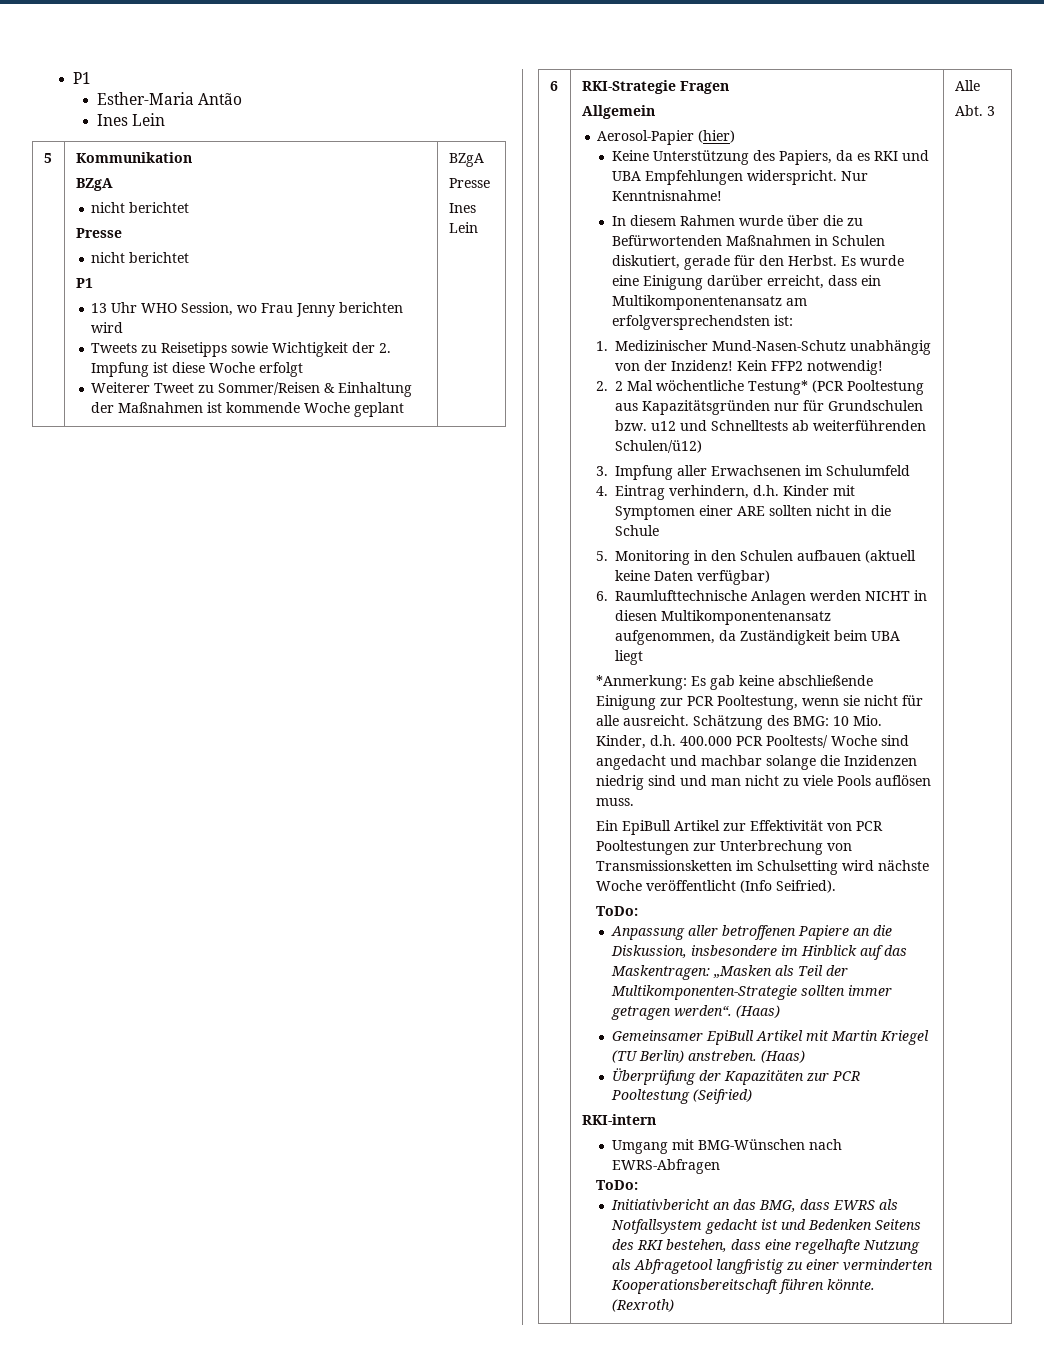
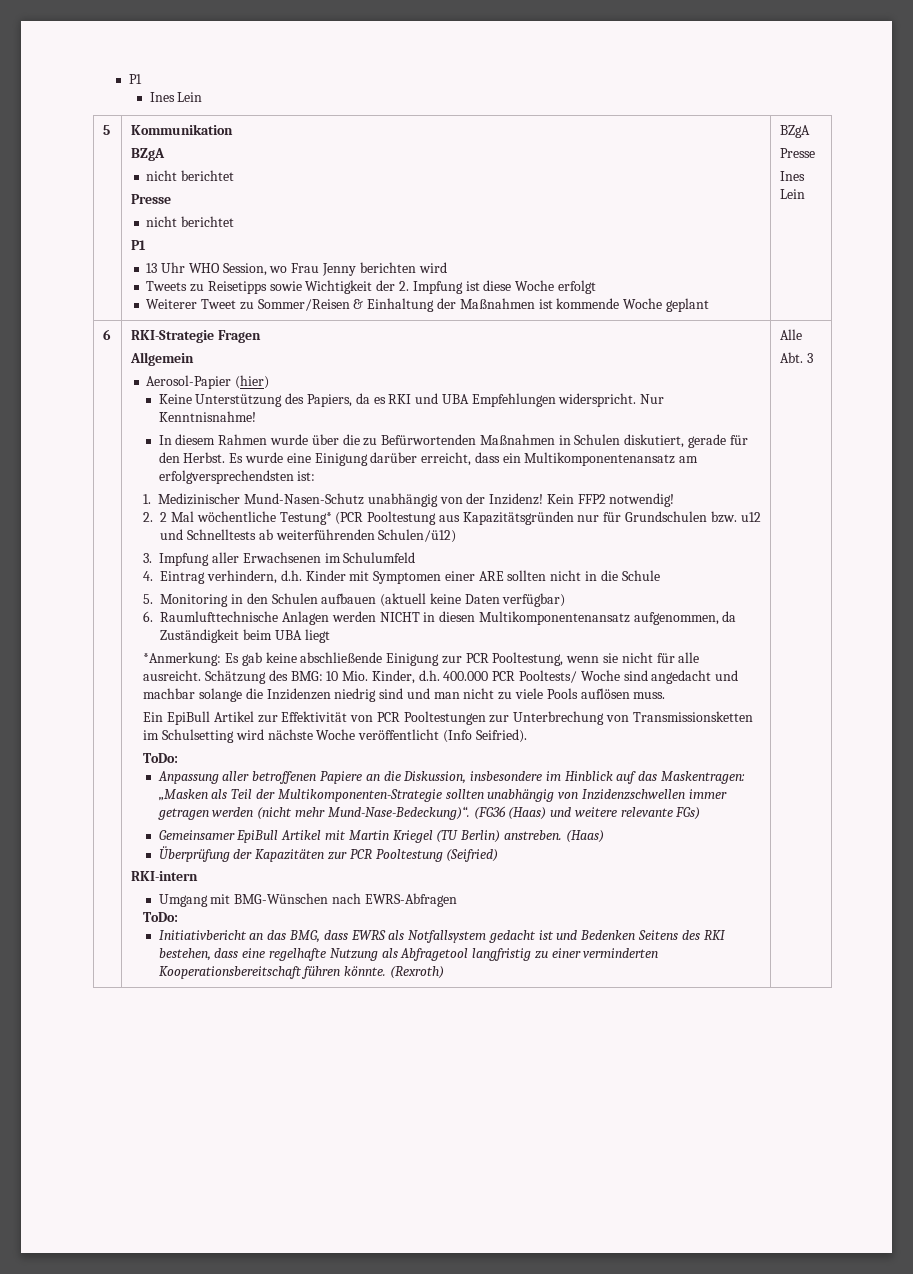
[73,72,92,84] [97,92,243,105] P1 // Esther-Maria Antão -> [128,74,142,84] P1
[847,985,892,996] [610,1005,780,1020] immer getragen werden“. (Haas) -> [487,789,727,802] [157,806,701,820] unabhängig von Inzidenzschwellen immer getragen werden (nicht mehr Mund-Nase-Bedeckung)“. (FG36 (Haas) und weitere relevante FGs)

